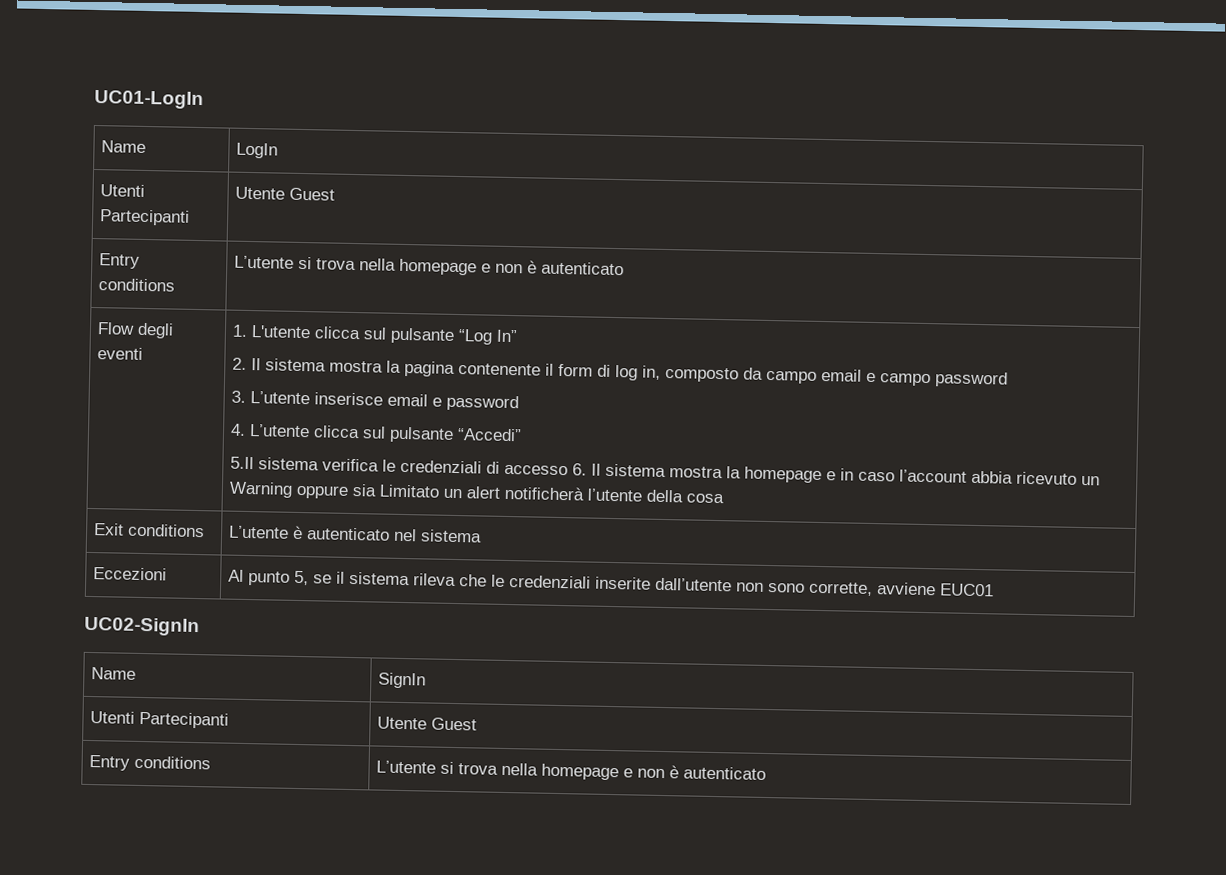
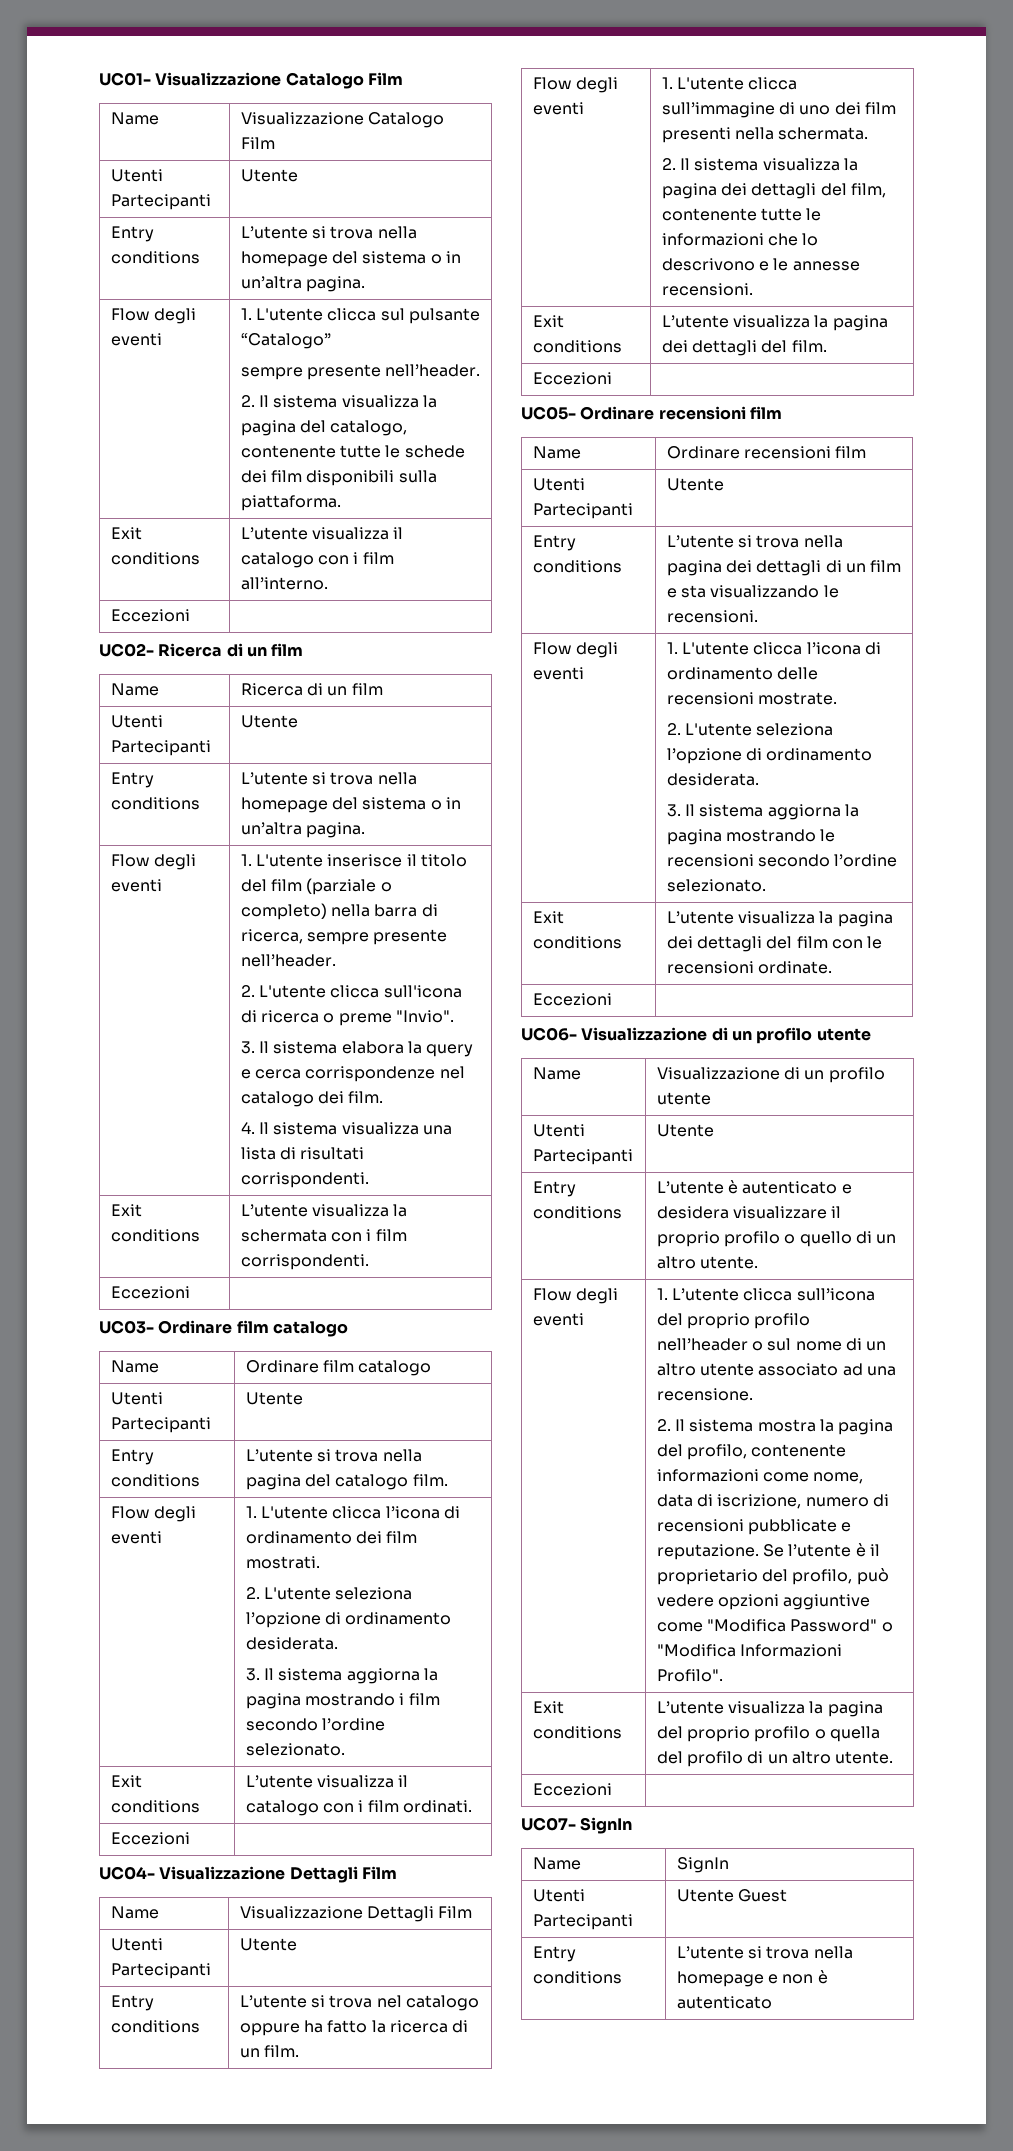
[94,89,204,110] [101,140,147,153] [236,142,279,159] [100,184,146,197] [100,209,191,226] [235,186,336,201] [99,253,141,269] [98,278,176,292] [234,255,625,276] UC01-LogIn // Name | LogIn // Utenti Partecipanti | Utente Guest // Entry conditions | L’utente si trova nella homepage e non è autenticato -> [99,72,403,89] [110,112,159,125] [240,112,444,128] [240,137,275,149] [110,169,163,182] [110,194,211,210] [240,169,298,182] [110,226,154,242] [110,251,200,264] [240,226,417,239] [240,251,461,267] [240,276,365,292] UC01- Visualizzazione Catalogo Film // Name | Visualizzazione Catalogo Film // Utenti Partecipanti | Utente // Entry conditions | L’utente si trova nella homepage del sistema o in un’altra pagina.
[458,329,519,345] “Log In” -> [240,333,331,349] [240,364,481,380] [240,395,437,408] [240,420,408,436] [240,445,465,458] [240,470,437,486] [240,495,341,511] [110,527,142,540] [110,552,200,565] [240,527,404,540] [240,552,394,568] [240,577,328,590] [110,609,190,622] [99,643,304,657] [110,683,159,696] [240,683,383,696] [110,715,163,728] [110,740,211,756] [240,715,298,728] [110,772,154,788] [110,797,200,810] [240,772,417,785] [240,797,461,813] [240,822,365,838] [110,854,196,870] [110,879,162,892] [240,854,467,867] [240,878,392,895] [240,903,438,920] [240,929,448,945] [240,954,336,967] [240,985,462,998] [240,1010,454,1026] [240,1041,474,1057] [240,1066,465,1082] [240,1091,384,1107] [240,1122,452,1135] [240,1147,365,1160] [240,1172,369,1188] [110,1204,142,1217] [110,1229,200,1242] [240,1204,408,1217] [240,1229,407,1242] [240,1254,369,1270] [110,1286,190,1299] [99,1320,348,1337] [110,1360,159,1373] [245,1360,432,1376] [110,1392,163,1405] [110,1417,211,1433] [245,1392,303,1405] [110,1449,154,1465] [110,1474,200,1487] [245,1449,422,1462] [245,1474,448,1490] [110,1506,196,1522] [110,1531,162,1544] [245,1506,460,1519] [245,1531,418,1544] [245,1556,320,1569] [245,1587,413,1600] [245,1612,452,1628] [245,1637,338,1650] [245,1668,438,1684] [245,1693,440,1709] [245,1718,385,1731] [245,1743,345,1756] [110,1775,142,1788] [110,1800,200,1813] [245,1775,409,1788] [245,1800,472,1816] [110,1832,190,1845] [99,1866,397,1883] [110,1906,159,1919] [239,1906,473,1922] [110,1938,163,1951] [110,1963,211,1979] [239,1938,297,1951] [110,1995,154,2011] [110,2020,200,2033] [239,1995,479,2011] [239,2020,469,2036] [239,2045,299,2058] [532,77,618,93] [532,102,584,115] [661,77,798,90] [661,102,896,118] [661,127,869,143] [661,158,858,171] [661,183,886,199] [661,208,822,221] [661,233,819,246] [661,258,860,271] [661,283,753,296] [532,315,564,328] [532,340,622,353] [661,315,888,331] [661,340,827,356] [532,372,612,385] [521,406,782,420] [532,446,581,459] [666,446,867,459] [532,478,585,491] [532,503,633,519] [666,478,724,491] [532,535,576,551] [532,560,622,573] [666,535,843,548] [666,560,902,576] [666,585,839,598] [666,610,758,623] [532,642,618,658] [532,667,584,680] [666,642,881,655] [666,667,818,680] [666,692,837,705] [666,723,834,736] [666,748,873,764] [666,773,759,786] [666,804,859,820] [666,829,836,845] [666,854,898,867] [666,879,766,892] [532,911,564,924] [532,936,622,949] [666,911,893,927] [666,936,883,952] [666,961,832,974] [532,993,612,1006] [521,1027,871,1044] [532,1067,581,1080] [656,1067,885,1083] [656,1092,711,1105] [532,1124,585,1137] [532,1149,633,1165] [656,1124,714,1137] [532,1181,576,1197] [532,1206,622,1219] [656,1180,852,1194] [656,1206,842,1219] [656,1231,897,1247] [656,1256,758,1269] [532,1288,618,1304] [532,1313,584,1326] [656,1288,875,1301] [656,1313,811,1329] [656,1338,887,1351] [656,1363,896,1376] [656,1388,753,1401] “Catalogo” // sempre presente nell’header. // 2. Il sistema visualizza la pagina del catalogo, contenente tutte le schede dei film disponibili sulla piattaforma. // Exit conditions | L’utente visualizza il catalogo con i film all’interno. // Eccezioni | // UC02- Ricerca di un film // Name | Ricerca di un film // Utenti Partecipanti | Utente // Entry conditions | L’utente si trova nella homepage del sistema o in un’altra pagina. // Flow degli eventi | 1. L'utente inserisce il titolo del film (parziale o completo) nella barra di ricerca, sempre presente nell’header. // 2. L'utente clicca sull'icona di ricerca o preme "Invio". // 3. Il sistema elabora la query e cerca corrispondenze nel catalogo dei film. // 4. Il sistema visualizza una lista di risultati corrispondenti. // Exit conditions | L’utente visualizza la schermata con i film corrispondenti. // Eccezioni | // UC03- Ordinare film catalogo // Name | Ordinare film catalogo // Utenti Partecipanti | Utente // Entry conditions | L’utente si trova nella pagina del catalogo film. // Flow degli eventi | 1. L'utente clicca l’icona di ordinamento dei film mostrati. // 2. L'utente seleziona l’opzione di ordinamento desiderata. // 3. Il sistema aggiorna la pagina mostrando i film secondo l’ordine selezionato. // Exit conditions | L’utente visualizza il catalogo con i film ordinati. // Eccezioni | // UC04- Visualizzazione Dettagli Film // Name | Visualizzazione Dettagli Film // Utenti Partecipanti | Utente // Entry conditions | L’utente si trova nel catalogo oppure ha fatto la ricerca di un film. // Flow degli eventi | 1. L'utente clicca sull’immagine di uno dei film presenti nella schermata. // 2. Il sistema visualizza la pagina dei dettagli del film, contenente tutte le informazioni che lo descrivono e le annesse recensioni. // Exit conditions | L’utente visualizza la pagina dei dettagli del film. // Eccezioni | // UC05- Ordinare recensioni film // Name | Ordinare recensioni film // Utenti Partecipanti | Utente // Entry conditions | L’utente si trova nella pagina dei dettagli di un film e sta visualizzando le recensioni. // Flow degli eventi | 1. L'utente clicca l’icona di ordinamento delle recensioni mostrate. // 2. L'utente seleziona l’opzione di ordinamento desiderata. // 3. Il sistema aggiorna la pagina mostrando le recensioni secondo l’ordine selezionato. // Exit conditions | L’utente visualizza la pagina dei dettagli del film con le recensioni ordinate. // Eccezioni | // UC06- Visualizzazione di un profilo utente // Name | Visualizzazione di un profilo utente // Utenti Partecipanti | Utente // Entry conditions | L’utente è autenticato e desidera visualizzare il proprio profilo o quello di un altro utente. // Flow degli eventi | 1. L’utente clicca sull’icona del proprio profilo nell’header o sul nome di un altro utente associato ad una recensione.
[458,363,1009,388] [231,390,520,412] [230,423,523,443] [230,456,1101,486] [229,481,725,504] [94,523,206,538] [229,525,483,543] [93,567,168,581] [228,569,995,597] [84,616,200,637] contenente il form di log in, composto da campo email e campo password // 3. L’utente inserisce email e password // 4. L’utente clicca sul pulsante “Accedi” // 5.Il sistema verifica le credenziali di accesso 6. Il sistema mostra la homepage e in caso l’account abbia ricevuto un Warning oppure sia Limitato un alert notificherà l’utente della cosa // Exit conditions | L’utente è autenticato nel sistema // Eccezioni | Al punto 5, se il sistema rileva che le credenziali inserite dall’utente non sono corrette, avviene EUC01 // UC02-SignIn -> [656,1444,847,1460] [656,1469,864,1484] [656,1494,889,1509] [656,1519,852,1535] [656,1543,880,1560] [656,1568,889,1585] [656,1594,871,1610] [656,1619,893,1632] [656,1644,842,1657] [656,1669,723,1682] [532,1701,564,1714] [532,1726,622,1739] [656,1701,883,1717] [656,1726,880,1742] [656,1751,894,1767] [532,1783,612,1796] [521,1817,633,1834] del profilo, contenente informazioni come nome, data di iscrizione, numero di recensioni pubblicate e reputazione. Se l’utente è il proprietario del profilo, può vedere opzioni aggiuntive come "Modifica Password" o "Modifica Informazioni Profilo". // Exit conditions | L’utente visualizza la pagina del proprio profilo o quella del profilo di un altro utente. // Eccezioni | // UC07- SignIn

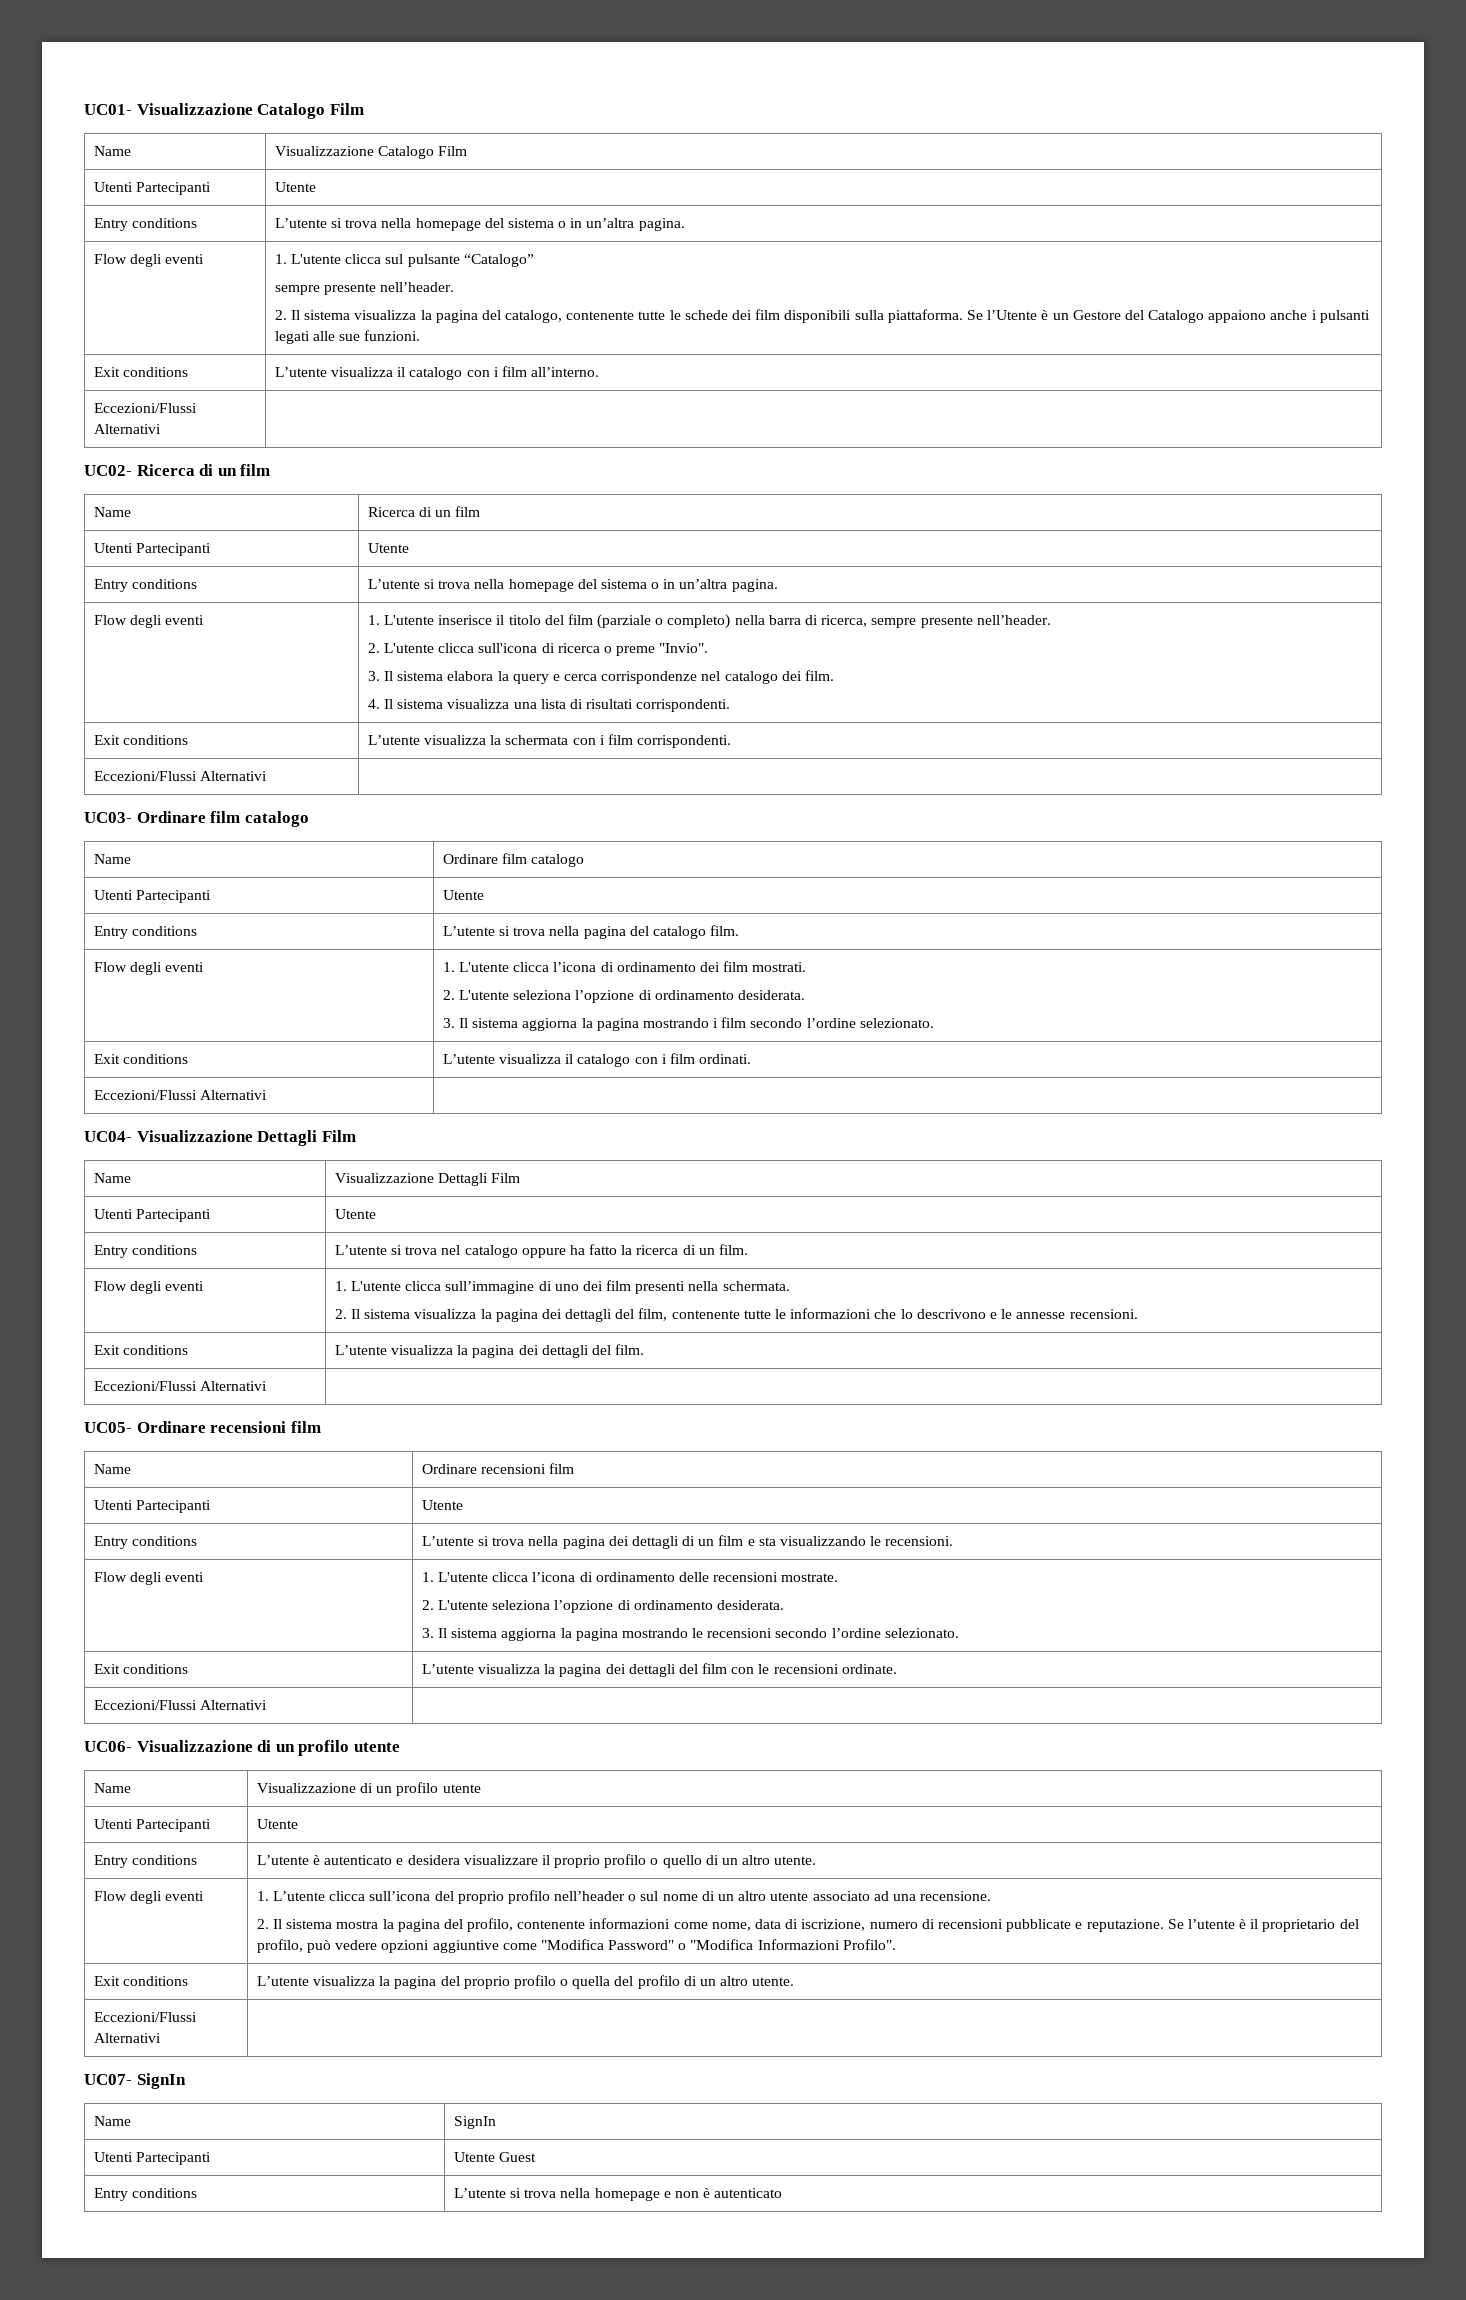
(341, 503) none -> [966,310,1370,323] [274,330,421,344] Se l’Utente è un Gestore del Catalogo appaiono anche i pulsanti legati alle sue funzioni.
[110,609,190,622] Eccezioni -> [93,403,197,413] [93,424,161,434] Eccezioni/Flussi Alternativi
[110,1286,190,1299] Eccezioni -> [93,771,267,781] Eccezioni/Flussi Alternativi
[110,1832,190,1845] Eccezioni -> [93,1090,267,1100] Eccezioni/Flussi Alternativi
[532,372,612,385] Eccezioni -> [93,1381,267,1391] Eccezioni/Flussi Alternativi
[532,993,612,1006] Eccezioni -> [93,1700,267,1710] Eccezioni/Flussi Alternativi
[532,1783,612,1796] Eccezioni -> [93,2012,197,2022] [93,2033,161,2043] Eccezioni/Flussi Alternativi

